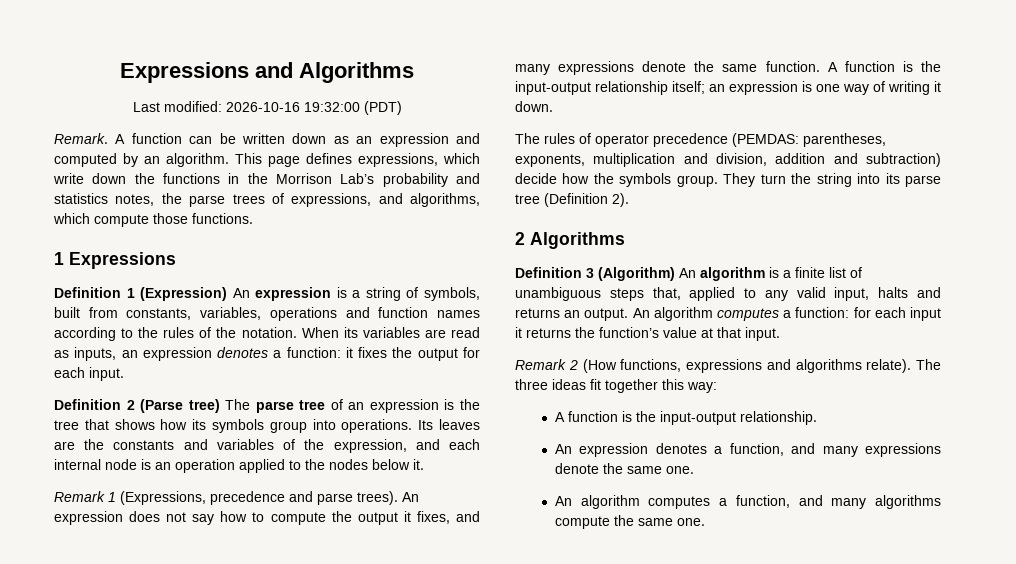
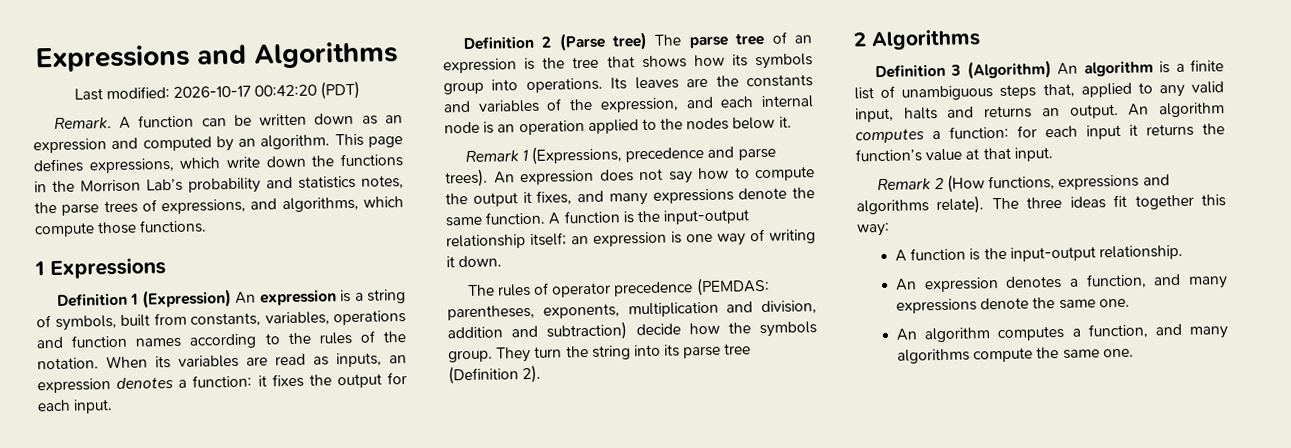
[225,102,360,112] 2026-10-16 19:32:00 -> [173,84,318,98] 2026-10-17 00:42:20

